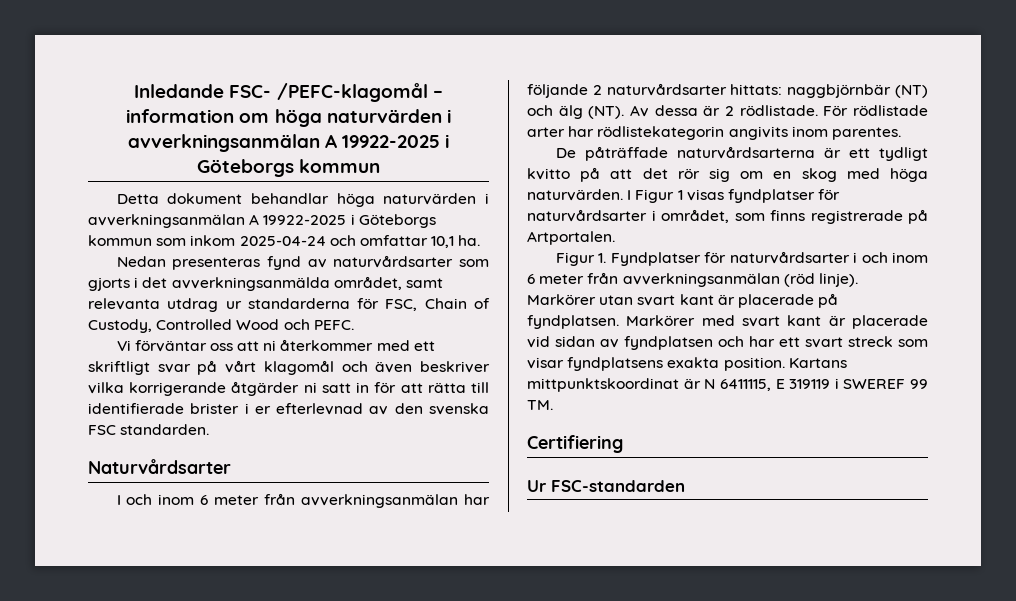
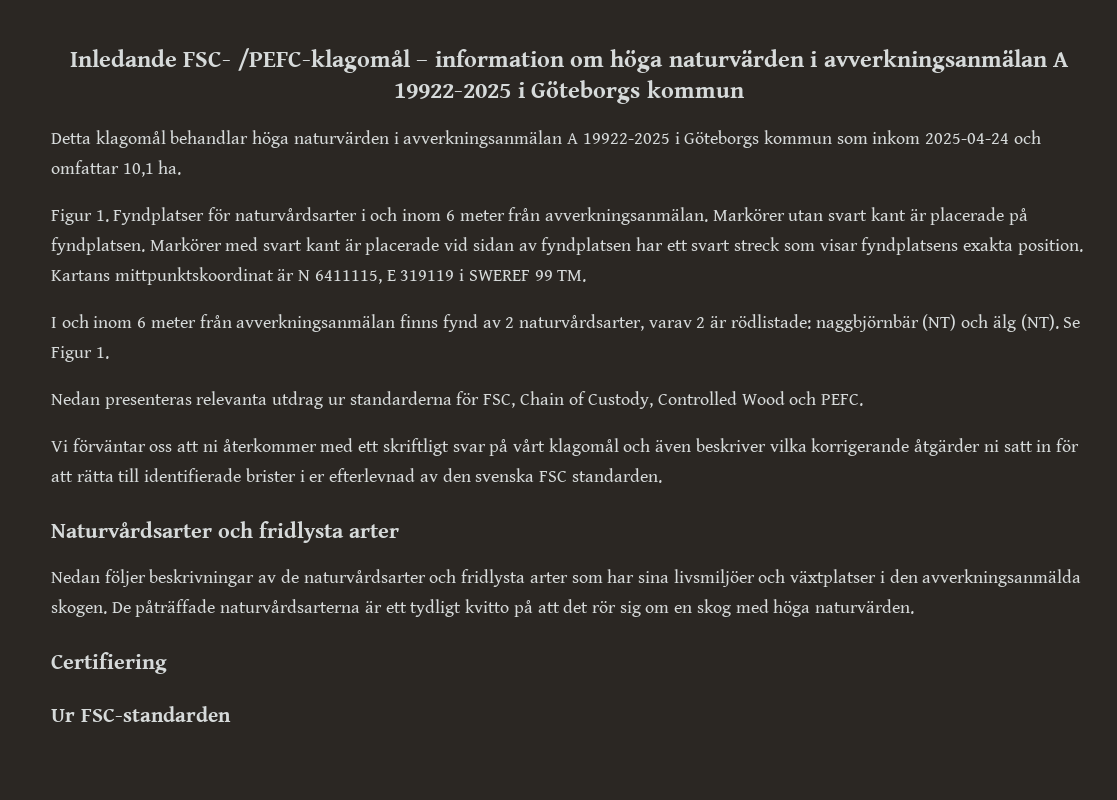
[167,193,243,204] dokument -> [95,130,166,148] klagomål
[116,255,489,270] [88,276,443,291] Nedan presenteras fynd av naturvårdsarter som gjorts i det avverkningsanmälda området, samt -> [51,207,1029,225] [51,237,1083,255] [51,267,587,285] [51,314,1081,332] [51,346,109,362] [51,391,192,409] Figur 1. Fyndplatser för naturvårdsarter i och inom 6 meter från avverkningsanmälan. Markörer utan svart kant är placerade på fyndplatsen. Markörer med svart kant är placerade vid sidan av fyndplatsen har ett svart streck som visar fyndplatsens exakta position. Kartans mittpunktskoordinat är N 6411115, E 319119 i SWEREF 99 TM. // I och inom 6 meter från avverkningsanmälan finns fynd av 2 naturvårdsarter, varav 2 är rödlistade: naggbjörnbär (NT) och älg (NT). Se Figur 1. // Nedan presenteras
[116,493,490,508] [527,83,928,98] [527,105,928,119] [527,126,901,140] // I och inom 6 meter från avverkningsanmälan har följande 2 naturvårdsarter hittats: naggbjörnbär (NT) och älg (NT). Av dessa är 2 rödlistade. För rödlistade arter har rödlistekategorin angivits inom parentes. // -> [218,521,399,543] [51,569,1082,587] [51,599,107,617] och fridlysta arter // Nedan följer beskrivningar av de naturvårdsarter och fridlysta arter som har sina livsmiljöer och växtplatser i den avverkningsanmälda skogen.
[627,189,841,203] [527,209,928,224] [527,231,615,245] [555,251,928,266] [527,272,858,287] [527,293,839,308] [527,315,928,329] [527,336,928,350] [527,357,847,371] [527,378,928,392] [527,400,553,410] I Figur 1 visas fyndplatser för naturvårdsarter i området, som finns registrerade på Artportalen. // Figur 1. Fyndplatser för naturvårdsarter i och inom 6 meter från avverkningsanmälan (röd linje). Markörer utan svart kant är placerade på fyndplatsen. Markörer med svart kant är placerade vid sidan av fyndplatsen och har ett svart streck som visar fyndplatsens exakta position. Kartans mittpunktskoordinat är N 6411115, E 319119 i SWEREF 99 TM. -> (915, 606) none

